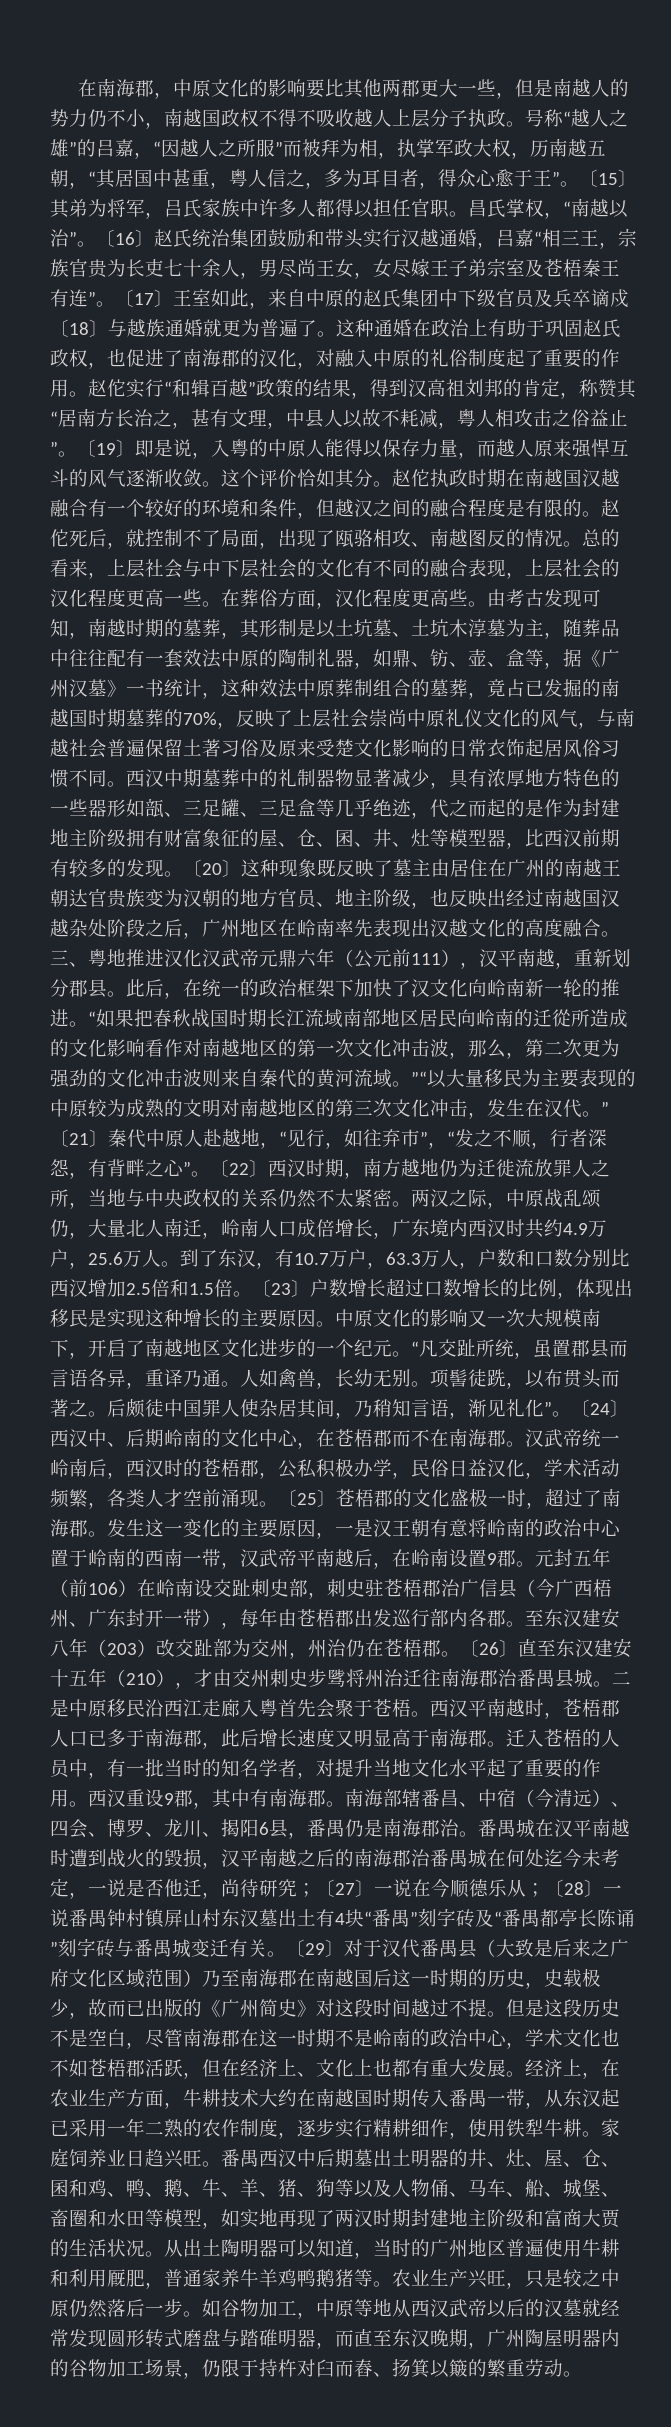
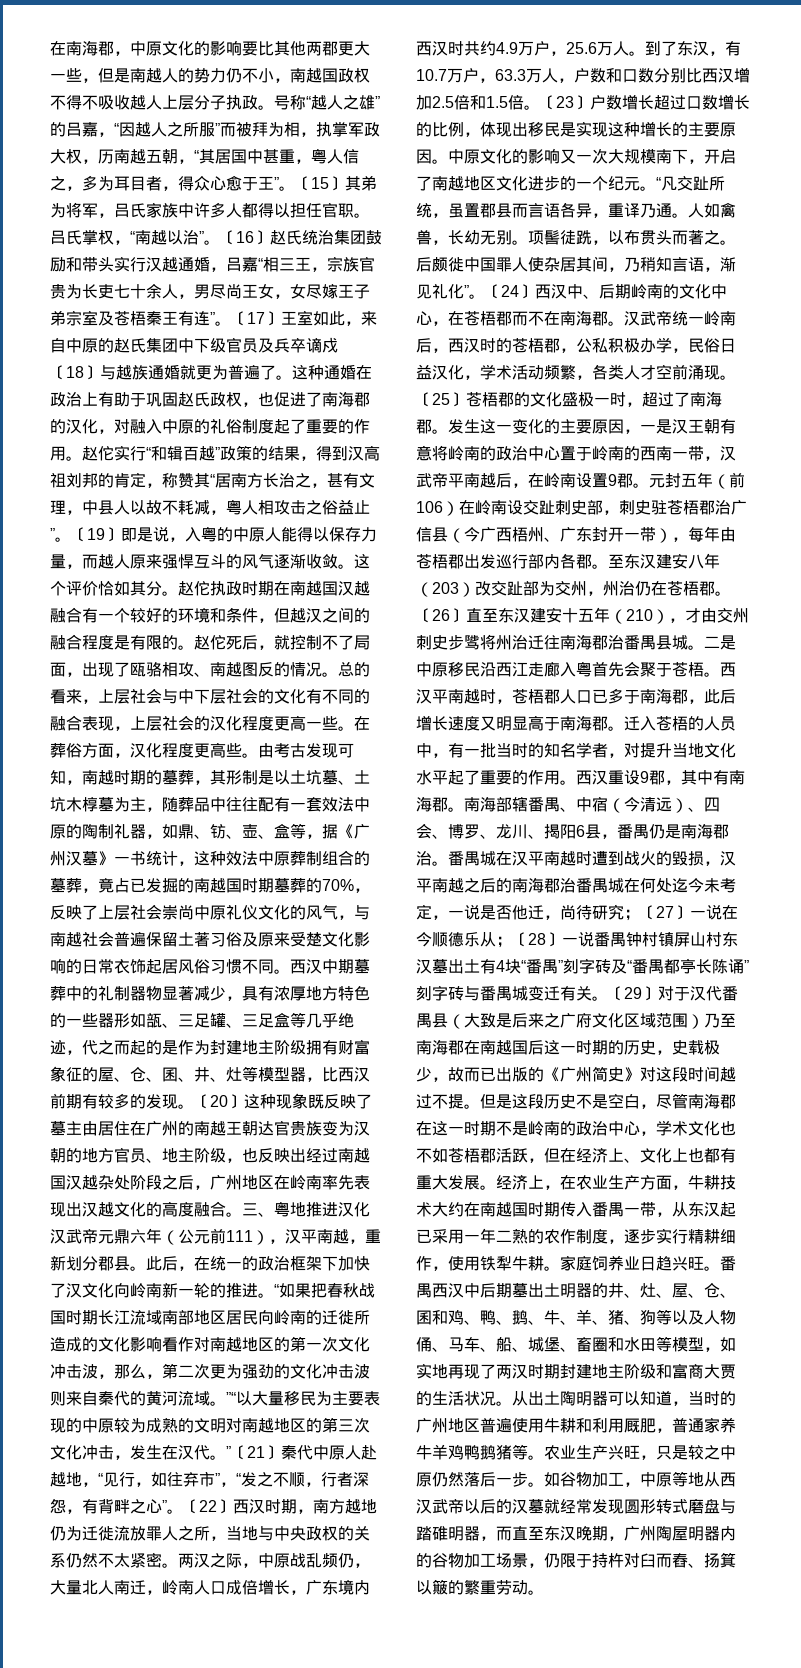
[468,199,487,217] 昌 -> [50,230,66,245] 吕
[468,619,487,637] 淳 -> [82,796,98,812] 椁
[552,1009,571,1027] 從 -> [338,1310,354,1325] 徙
[582,1189,601,1208] 颂 -> [322,1553,338,1568] 频
[145,1399,164,1417] 徒 -> [448,257,464,272] 徙
[270,1669,289,1687] 剌 -> [416,635,432,650] 刺
[440,1789,459,1807] 昌 -> [544,797,560,812] 禺

